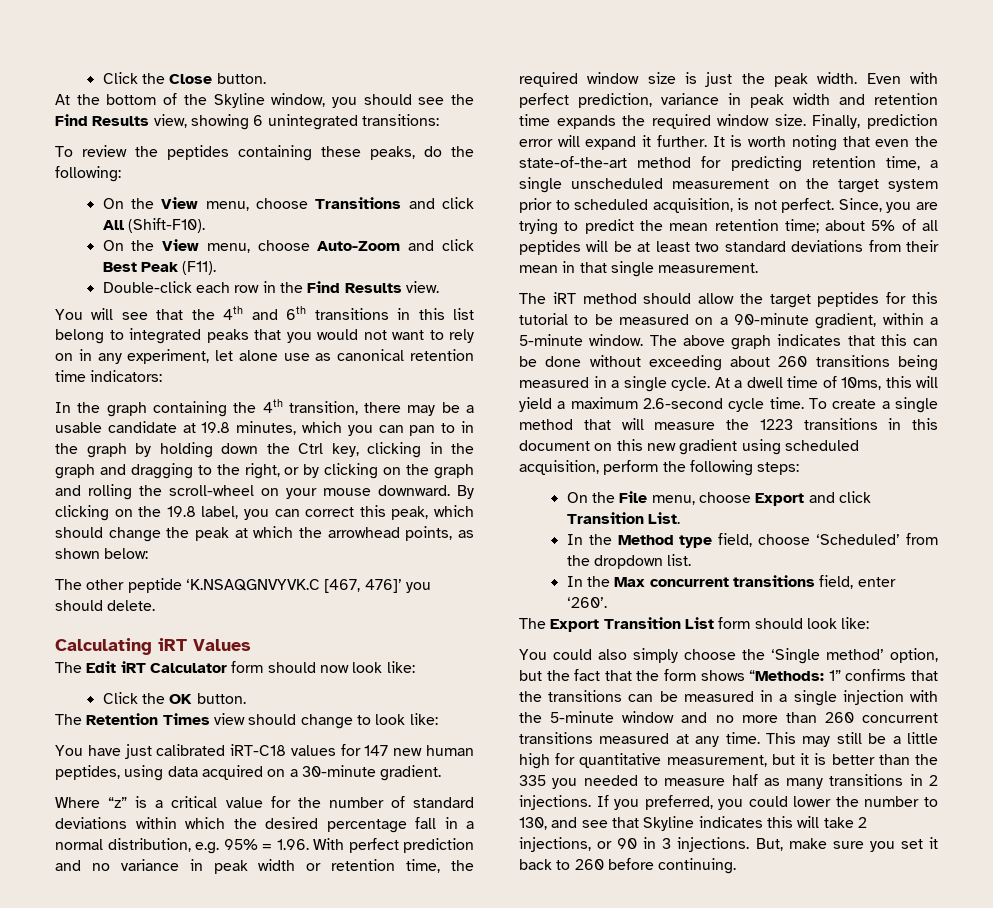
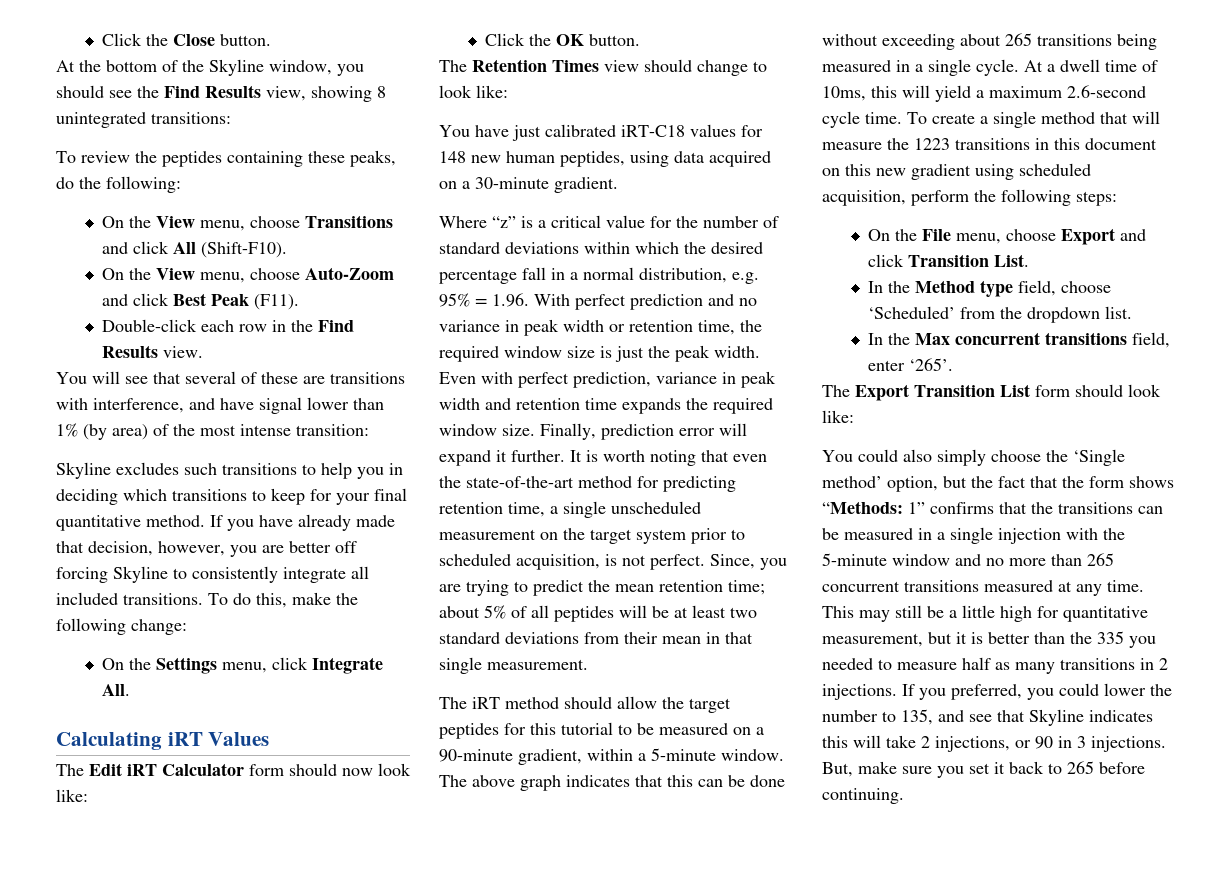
[253,115,264,126] 6 -> [377,86,386,98] 8
[191,306,474,320] [55,328,474,344] [55,349,474,364] [55,370,163,382] [55,399,475,417] [55,421,475,436] [55,442,474,458] [55,463,475,479] [55,484,474,500] [55,505,474,521] [55,526,475,542] [55,548,149,559] [55,578,431,593] [55,600,156,611] the 4th and 6th transitions in this list belong to integrated peaks that you would not want to rely on in any experiment, let alone use as canonical retention time indicators: // In the graph containing the 4th transition, there may be a usable candidate at 19.8 minutes, which you can pan to in the graph by holding down the Ctrl key, clicking in the graph and dragging to the right, or by clicking on the graph and rolling the scroll-wheel on your mouse downward. By clicking on the 19.8 label, you can correct this peak, which should change the peak at which the arrowhead points, as shown below: // The other peptide ‘K.NSAQGNVYVK.C [467, 476]’ you should delete. -> [185,371,405,384] [56,397,384,414] [56,423,369,440] [56,462,403,479] [56,488,407,505] [56,514,395,531] [56,541,357,557] [56,566,369,583] [56,592,358,608] [56,618,187,635] [102,657,384,674] [102,684,131,696] several of these are transitions with interference, and have signal lower than 1% (by area) of the most intense transition: // Skyline excludes such transitions to help you in deciding which transitions to keep for your final quantitative method. If you have already made that decision, however, you are better off forcing Skyline to consistently integrate all included transitions. To do this, make the following change: // On the Settings menu, click Integrate All.
[364,745,389,756] 147 -> [439,151,466,163] 148
[778,356,808,367] 260 -> [1005,33,1032,46] 265
[566,597,607,608] ‘260’. -> [909,358,954,371] ‘265’.
[824,712,854,723] 260 -> [1087,553,1114,566] 265
[519,817,547,830] 130, -> [901,709,933,725] 135,
[574,859,604,870] 260 -> [1067,761,1094,774] 265

